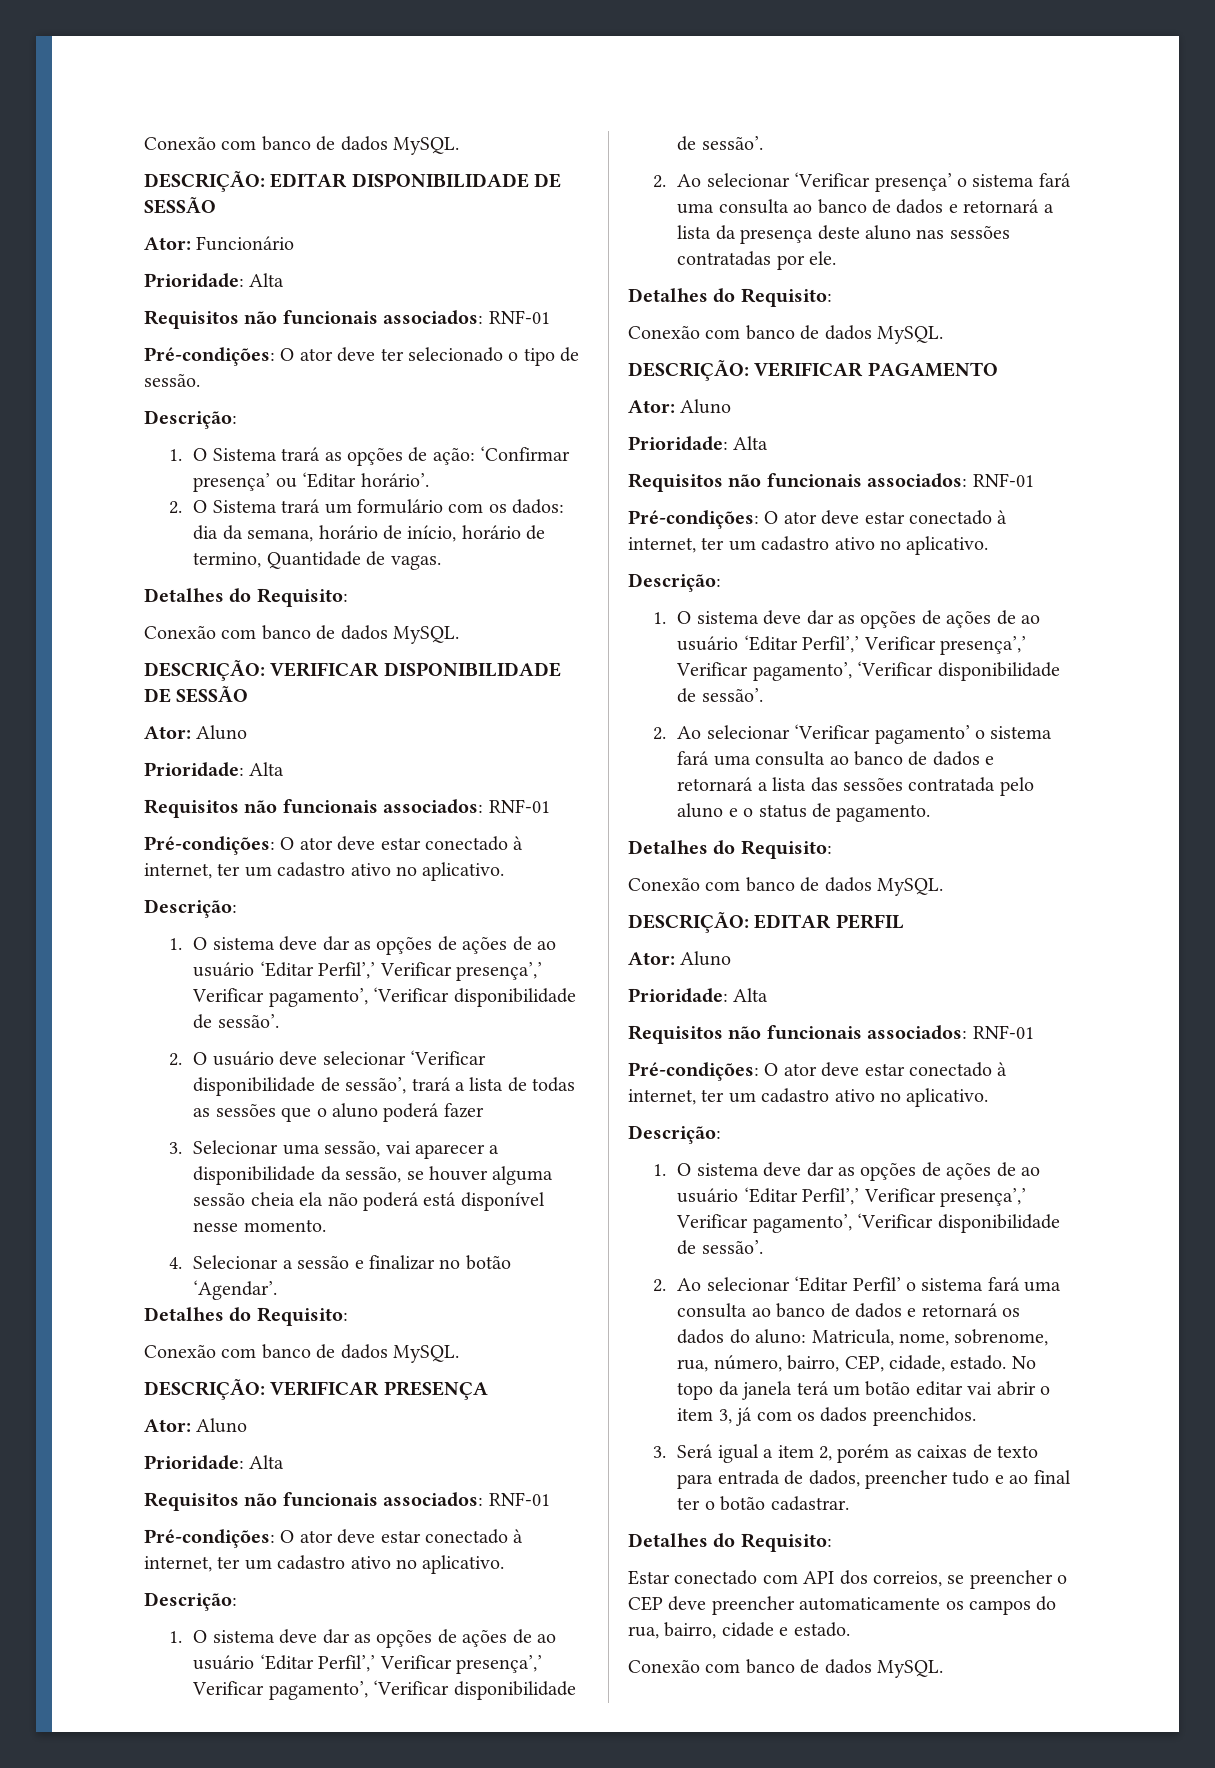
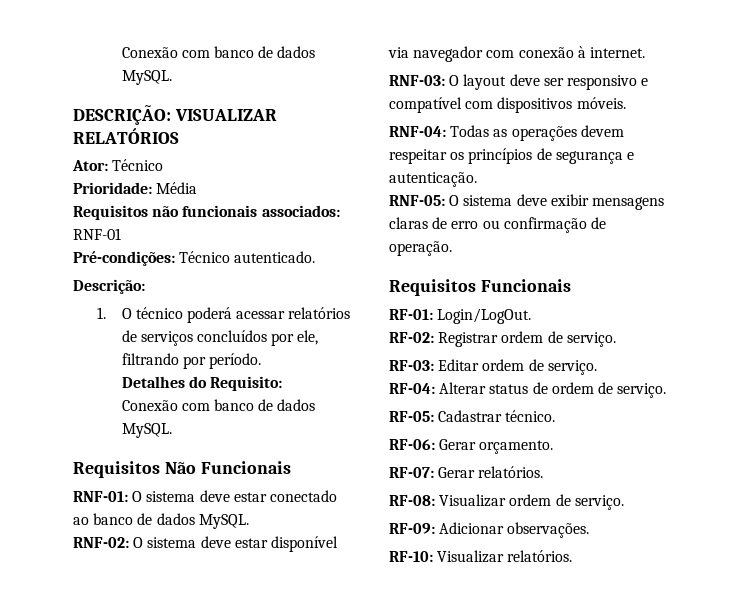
[144,136,459,155] [144,171,562,192] [144,197,216,214] [144,236,295,251] [144,273,285,288] [144,310,550,329] [144,347,580,366] [144,373,200,387] [144,410,237,429] [168,446,571,466] [193,472,429,492] [168,499,565,514] [193,525,546,542] [193,551,441,570] [144,588,348,607] [144,625,459,644] [144,660,561,681] [144,686,249,703] [144,725,248,740] [144,762,285,777] [144,799,550,818] [144,836,524,855] [144,862,505,881] [144,899,237,918] [168,936,557,955] [193,961,543,981] [192,987,576,1007] [193,1014,279,1029] [168,1050,487,1066] [193,1077,576,1096] [193,1103,484,1122] [168,1140,500,1159] [193,1166,554,1185] [193,1192,545,1211] [193,1219,326,1232] [168,1255,511,1270] [193,1280,278,1300] [144,1307,348,1326] [144,1344,459,1363] [144,1379,488,1400] [144,1418,248,1433] [144,1455,285,1470] [144,1492,550,1511] [144,1529,524,1548] [144,1555,505,1574] [144,1592,237,1611] [168,1629,557,1648] [193,1654,543,1674] [192,1680,576,1700] [677,136,763,151] [652,172,1071,192] [677,199,1054,214] [677,225,1010,244] [677,251,837,270] [628,288,832,307] [628,325,943,344] [628,360,998,381] [628,399,732,414] [628,436,769,451] [628,473,1034,492] [628,510,1008,529] [628,536,989,555] [628,573,721,592] [652,610,1041,629] [677,635,1027,655] [676,661,1060,681] [677,688,763,703] [652,724,1053,744] [677,751,995,766] [677,777,1034,796] [677,803,931,822] [628,840,832,859] [628,877,943,896] [628,912,904,933] [628,951,732,966] [628,988,769,1003] [628,1025,1034,1044] [628,1062,1008,1081] [628,1088,989,1107] [628,1125,721,1144] [652,1162,1041,1181] [677,1187,1027,1207] [676,1213,1060,1233] [677,1240,763,1255] [652,1276,1062,1292] [677,1303,1021,1318] [677,1329,1049,1346] [677,1355,1036,1372] [677,1381,1051,1400] [677,1407,976,1426] [652,1444,1039,1463] [677,1470,1071,1489] [677,1496,849,1511] [628,1533,832,1552] [628,1570,1068,1589] [628,1596,1057,1615] [628,1622,850,1639] [628,1659,943,1678] Conexão com banco de dados MySQL. // DESCRIÇÃO: EDITAR DISPONIBILIDADE DE SESSÃO // Ator: Funcionário // Prioridade: Alta // Requisitos não funcionais associados: RNF-01 // Pré-condições: O ator deve ter selecionado o tipo de sessão. // Descrição: // 1. O Sistema trará as opções de ação: ‘Confirmar presença’ ou ‘Editar horário’. // 2. O Sistema trará um formulário com os dados: dia da semana, horário de início, horário de termino, Quantidade de vagas. // Detalhes do Requisito: // Conexão com banco de dados MySQL. // DESCRIÇÃO: VERIFICAR DISPONIBILIDADE DE SESSÃO // Ator: Aluno // Prioridade: Alta // Requisitos não funcionais associados: RNF-01 // Pré-condições: O ator deve estar conectado à internet, ter um cadastro ativo no aplicativo. // Descrição: // 1. O sistema deve dar as opções de ações de ao usuário ‘Editar Perfil’,’ Verificar presença’,’ Verificar pagamento’, ‘Verificar disponibilidade de sessão’. // 2. O usuário deve selecionar ‘Verificar disponibilidade de sessão’, trará a lista de todas as sessões que o aluno poderá fazer // 3. Selecionar uma sessão, vai aparecer a disponibilidade da sessão, se houver alguma sessão cheia ela não poderá está disponível nesse momento. // 4. Selecionar a sessão e finalizar no botão ‘Agendar’. // Detalhes do Requisito: // Conexão com banco de dados MySQL. // DESCRIÇÃO: VERIFICAR PRESENÇA // Ator: Aluno // Prioridade: Alta // Requisitos não funcionais associados: RNF-01 // Pré-condições: O ator deve estar conectado à internet, ter um cadastro ativo no aplicativo. // Descrição: // 1. O sistema deve dar as opções de ações de ao usuário ‘Editar Perfil’,’ Verificar presença’,’ Verificar pagamento’, ‘Verificar disponibilidade de sessão’. // 2. Ao selecionar ‘Verificar presença’ o sistema fará uma consulta ao banco de dados e retornará a lista da presença deste aluno nas sessões contratadas por ele. // Detalhes do Requisito: // Conexão com banco de dados MySQL. // DESCRIÇÃO: VERIFICAR PAGAMENTO // Ator: Aluno // Prioridade: Alta // Requisitos não funcionais associados: RNF-01 // Pré-condições: O ator deve estar conectado à internet, ter um cadastro ativo no aplicativo. // Descrição: // 1. O sistema deve dar as opções de ações de ao usuário ‘Editar Perfil’,’ Verificar presença’,’ Verificar pagamento’, ‘Verificar disponibilidade de sessão’. // 2. Ao selecionar ‘Verificar pagamento’ o sistema fará uma consulta ao banco de dados e retornará a lista das sessões contratada pelo aluno e o status de pagamento. // Detalhes do Requisito: // Conexão com banco de dados MySQL. // DESCRIÇÃO: EDITAR PERFIL // Ator: Aluno // Prioridade: Alta // Requisitos não funcionais associados: RNF-01 // Pré-condições: O ator deve estar conectado à internet, ter um cadastro ativo no aplicativo. // Descrição: // 1. O sistema deve dar as opções de ações de ao usuário ‘Editar Perfil’,’ Verificar presença’,’ Verificar pagamento’, ‘Verificar disponibilidade de sessão’. // 2. Ao selecionar ‘Editar Perfil’ o sistema fará uma consulta ao banco de dados e retornará os dados do aluno: Matricula, nome, sobrenome, rua, número, bairro, CEP, cidade, estado. No topo da janela terá um botão editar vai abrir o item 3, já com os dados preenchidos. // 3. Será igual a item 2, porém as caixas de texto para entrada de dados, preencher tudo e ao final ter o botão cadastrar. // Detalhes do Requisito: // Estar conectado com API dos correios, se preencher o CEP deve preencher automaticamente os campos do rua, bairro, cidade e estado. // Conexão com banco de dados MySQL. -> [121,46,316,58] [121,70,172,85] [73,105,277,125] [73,128,179,144] [72,159,164,171] [73,182,198,194] [73,205,340,220] [73,228,121,240] [73,251,316,266] [73,279,145,294] [97,307,351,323] [121,330,319,346] [121,353,261,369] [121,376,282,391] [121,399,316,411] [121,423,172,438] [73,461,291,478] [73,490,337,502] [73,513,249,529] [73,536,338,552] [388,46,645,62] [389,74,649,90] [389,97,626,113] [389,125,624,141] [389,148,634,164] [389,172,477,187] [389,194,664,210] [389,217,606,233] [389,241,452,256] [389,279,571,296] [389,308,532,324] [389,331,616,347] [389,359,597,375] [389,382,667,398] [389,410,556,422] [389,439,554,454] [389,466,544,478] [389,494,624,510] [389,522,590,538] [389,550,573,563] Conexão com banco de dados MySQL. // DESCRIÇÃO: VISUALIZAR RELATÓRIOS // Ator: Técnico // Prioridade: Média // Requisitos não funcionais associados: RNF-01 // Pré-condições: Técnico autenticado. // Descrição: // 1. O técnico poderá acessar relatórios de serviços concluídos por ele, filtrando por período. // Detalhes do Requisito: // Conexão com banco de dados MySQL. // Requisitos Não Funcionais // RNF-01: O sistema deve estar conectado ao banco de dados MySQL. // RNF-02: O sistema deve estar disponível via navegador com conexão à internet. // RNF-03: O layout deve ser responsivo e compatível com dispositivos móveis. // RNF-04: Todas as operações devem respeitar os princípios de segurança e autenticação. // RNF-05: O sistema deve exibir mensagens claras de erro ou confirmação de operação. // Requisitos Funcionais // RF-01: Login/LogOut. // RF-02: Registrar ordem de serviço. // RF-03: Editar ordem de serviço. // RF-04: Alterar status de ordem de serviço. // RF-05: Cadastrar técnico. // RF-06: Gerar orçamento. // RF-07: Gerar relatórios. // RF-08: Visualizar ordem de serviço. // RF-09: Adicionar observações. // RF-10: Visualizar relatórios.

